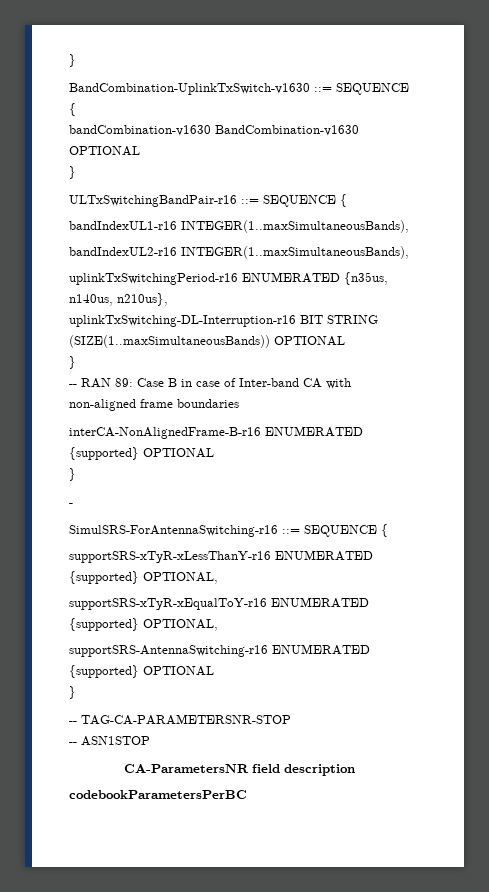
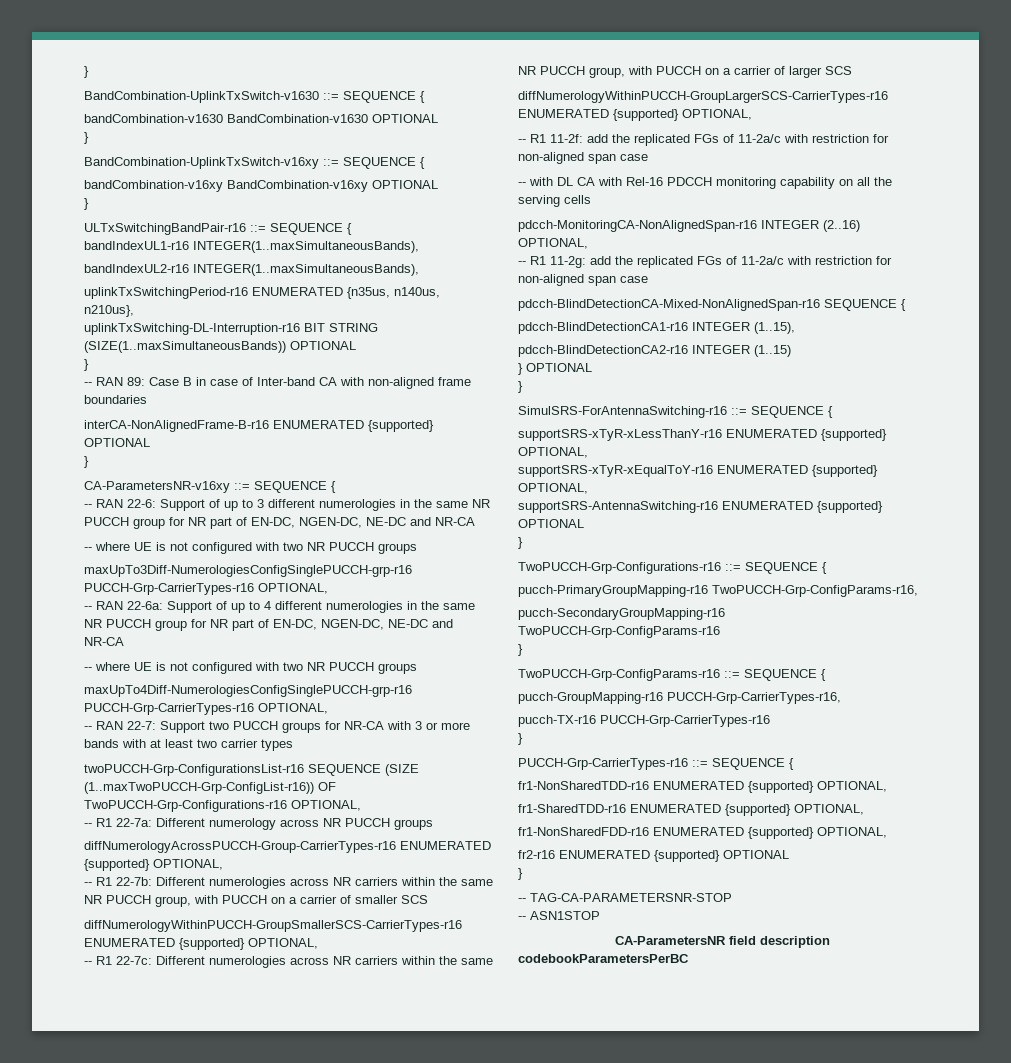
(76, 172) none -> [84,157,425,169] [84,180,438,192] [84,198,89,210] // BandCombination-UplinkTxSwitch-v16xy ::= SEQUENCE { // bandCombination-v16xy BandCombination-v16xy OPTIONAL // }
[69,503,73,506] - -> [84,481,336,493] [84,499,490,511] [84,517,475,529] [84,542,417,554] [84,565,412,577] [84,583,328,595] [84,601,475,613] [84,619,453,631] [84,637,124,646] [84,662,417,674] [84,685,412,697] [84,703,328,715] [84,721,470,733] [84,739,293,751] [84,764,419,776] [84,782,336,794] [84,800,361,812] [84,818,433,830] [84,841,491,853] [84,859,223,871] [84,877,493,889] [84,895,428,907] [84,920,462,932] [84,938,318,950] [84,956,493,968] [518,66,852,78] [518,91,888,103] [518,109,752,121] [518,134,889,146] [518,152,648,164] [518,177,892,189] [518,195,591,207] [518,220,860,232] [518,238,588,249] [518,256,892,268] [518,274,648,286] [518,299,906,311] [518,322,795,334] [518,345,791,357] [518,363,592,375] [518,381,523,393] CA-ParametersNR-v16xy ::= SEQUENCE { // -- RAN 22-6: Support of up to 3 different numerologies in the same NR PUCCH group for NR part of EN-DC, NGEN-DC, NE-DC and NR-CA // -- where UE is not configured with two NR PUCCH groups // maxUpTo3Diff-NumerologiesConfigSinglePUCCH-grp-r16 PUCCH-Grp-CarrierTypes-r16 OPTIONAL, // -- RAN 22-6a: Support of up to 4 different numerologies in the same NR PUCCH group for NR part of EN-DC, NGEN-DC, NE-DC and NR-CA // -- where UE is not configured with two NR PUCCH groups // maxUpTo4Diff-NumerologiesConfigSinglePUCCH-grp-r16 PUCCH-Grp-CarrierTypes-r16 OPTIONAL, // -- RAN 22-7: Support two PUCCH groups for NR-CA with 3 or more bands with at least two carrier types // twoPUCCH-Grp-ConfigurationsList-r16 SEQUENCE (SIZE (1..maxTwoPUCCH-Grp-ConfigList-r16)) OF TwoPUCCH-Grp-Configurations-r16 OPTIONAL, // -- R1 22-7a: Different numerology across NR PUCCH groups // diffNumerologyAcrossPUCCH-Group-CarrierTypes-r16 ENUMERATED {supported} OPTIONAL, // -- R1 22-7b: Different numerologies across NR carriers within the same NR PUCCH group, with PUCCH on a carrier of smaller SCS // diffNumerologyWithinPUCCH-GroupSmallerSCS-CarrierTypes-r16 ENUMERATED {supported} OPTIONAL, // -- R1 22-7c: Different numerologies across NR carriers within the same NR PUCCH group, with PUCCH on a carrier of larger SCS // diffNumerologyWithinPUCCH-GroupLargerSCS-CarrierTypes-r16 ENUMERATED {supported} OPTIONAL, // -- R1 11-2f: add the replicated FGs of 11-2a/c with restriction for non-aligned span case // -- with DL CA with Rel-16 PDCCH monitoring capability on all the serving cells // pdcch-MonitoringCA-NonAlignedSpan-r16 INTEGER (2..16) OPTIONAL, // -- R1 11-2g: add the replicated FGs of 11-2a/c with restriction for non-aligned span case // pdcch-BlindDetectionCA-Mixed-NonAlignedSpan-r16 SEQUENCE { // pdcch-BlindDetectionCA1-r16 INTEGER (1..15), // pdcch-BlindDetectionCA2-r16 INTEGER (1..15) // } OPTIONAL // }
(76, 692) none -> [518,562,827,574] [518,585,918,597] [518,608,725,620] [518,626,720,638] [518,644,523,656] [518,669,826,681] [518,692,841,704] [518,715,770,727] [518,733,523,745] [518,758,794,770] [518,781,887,793] [518,804,864,816] [518,827,887,839] [518,850,789,862] [518,868,523,880] // TwoPUCCH-Grp-Configurations-r16 ::= SEQUENCE { // pucch-PrimaryGroupMapping-r16 TwoPUCCH-Grp-ConfigParams-r16, // pucch-SecondaryGroupMapping-r16 TwoPUCCH-Grp-ConfigParams-r16 // } // TwoPUCCH-Grp-ConfigParams-r16 ::= SEQUENCE { // pucch-GroupMapping-r16 PUCCH-Grp-CarrierTypes-r16, // pucch-TX-r16 PUCCH-Grp-CarrierTypes-r16 // } // PUCCH-Grp-CarrierTypes-r16 ::= SEQUENCE { // fr1-NonSharedTDD-r16 ENUMERATED {supported} OPTIONAL, // fr1-SharedTDD-r16 ENUMERATED {supported} OPTIONAL, // fr1-NonSharedFDD-r16 ENUMERATED {supported} OPTIONAL, // fr2-r16 ENUMERATED {supported} OPTIONAL // }

